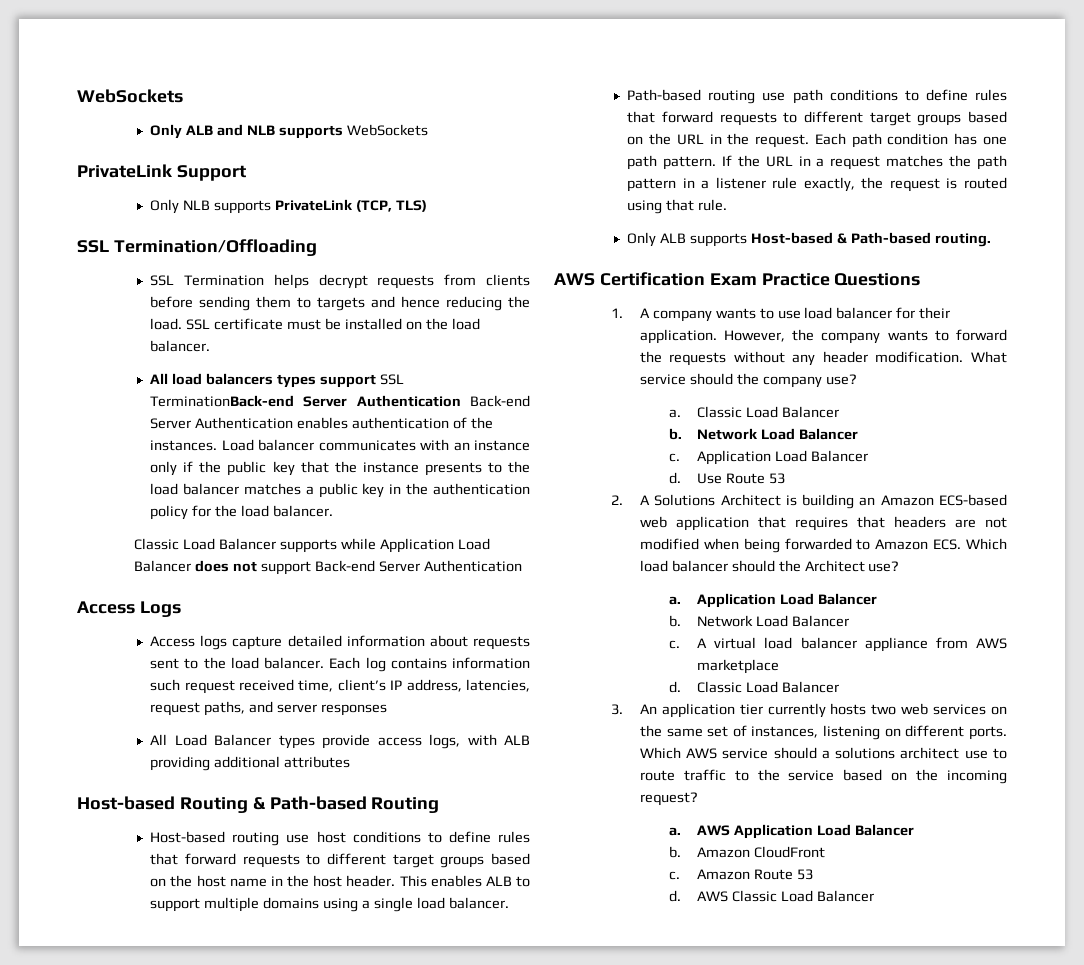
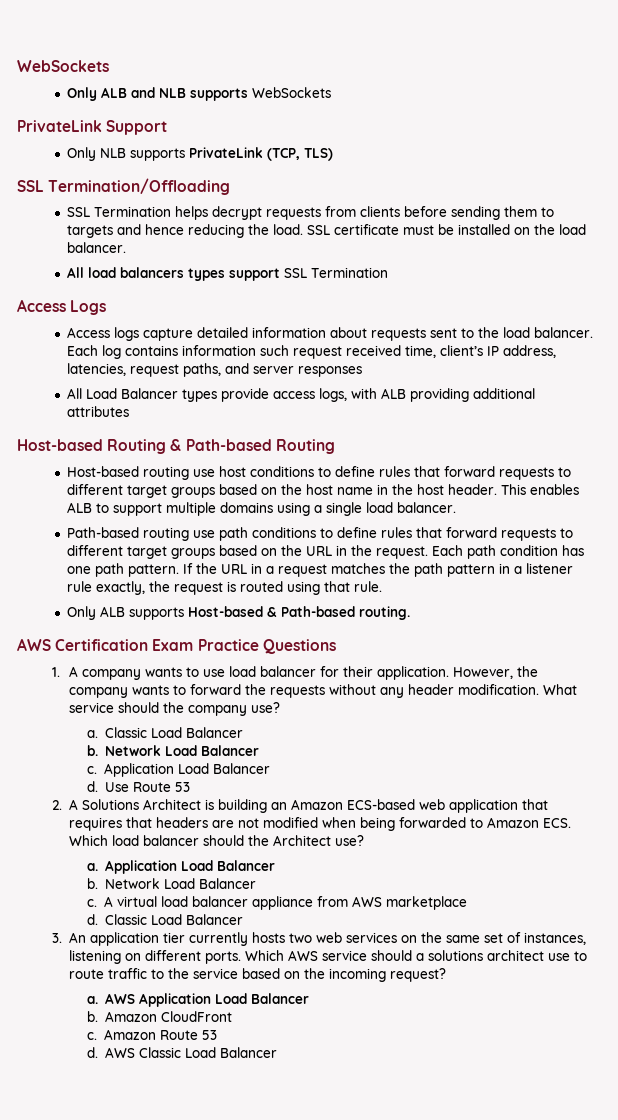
[150,395,530,407] [150,417,493,429] [150,439,530,451] [150,461,530,476] [150,483,530,498] [150,505,333,520] [134,538,490,553] [134,560,522,575] TerminationBack-end Server Authentication Back-end Server Authentication enables authentication of the instances. Load balancer communicates with an instance only if the public key that the instance presents to the load balancer matches a public key in the authentication policy for the load balancer. // Classic Load Balancer supports while Application Load Balancer does not support Back-end Server Authentication -> [310,267,388,278] Termination

